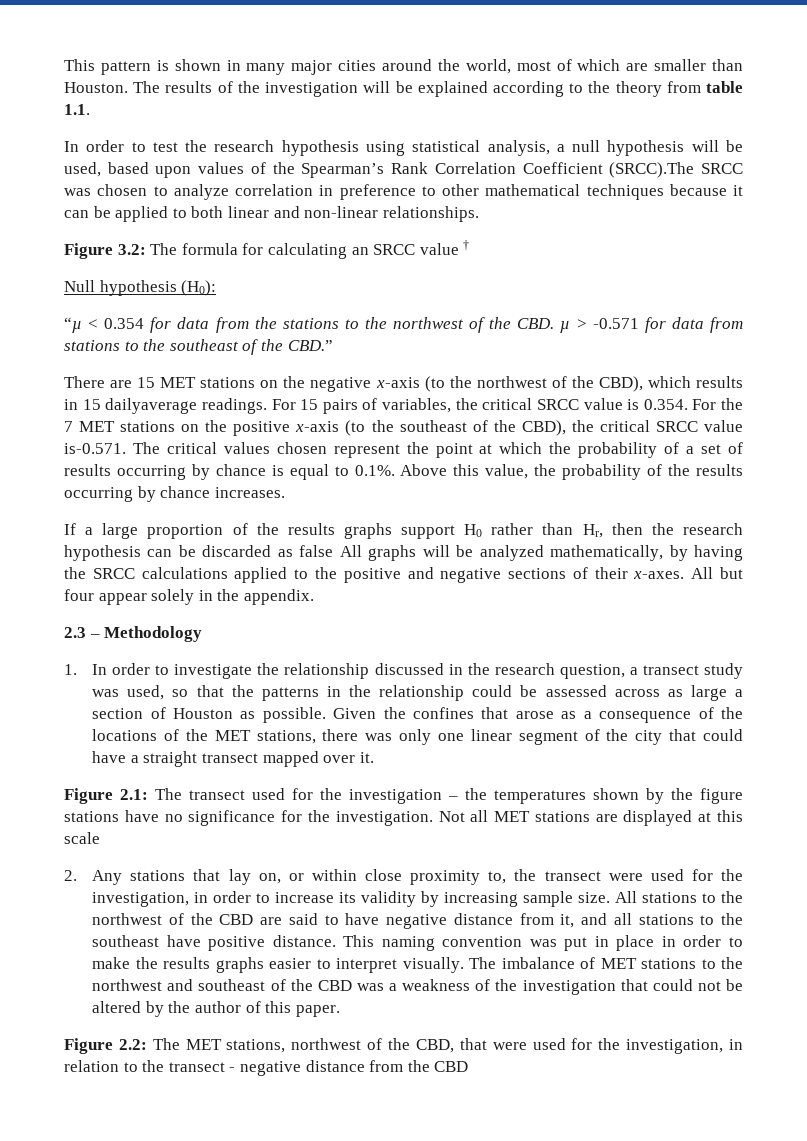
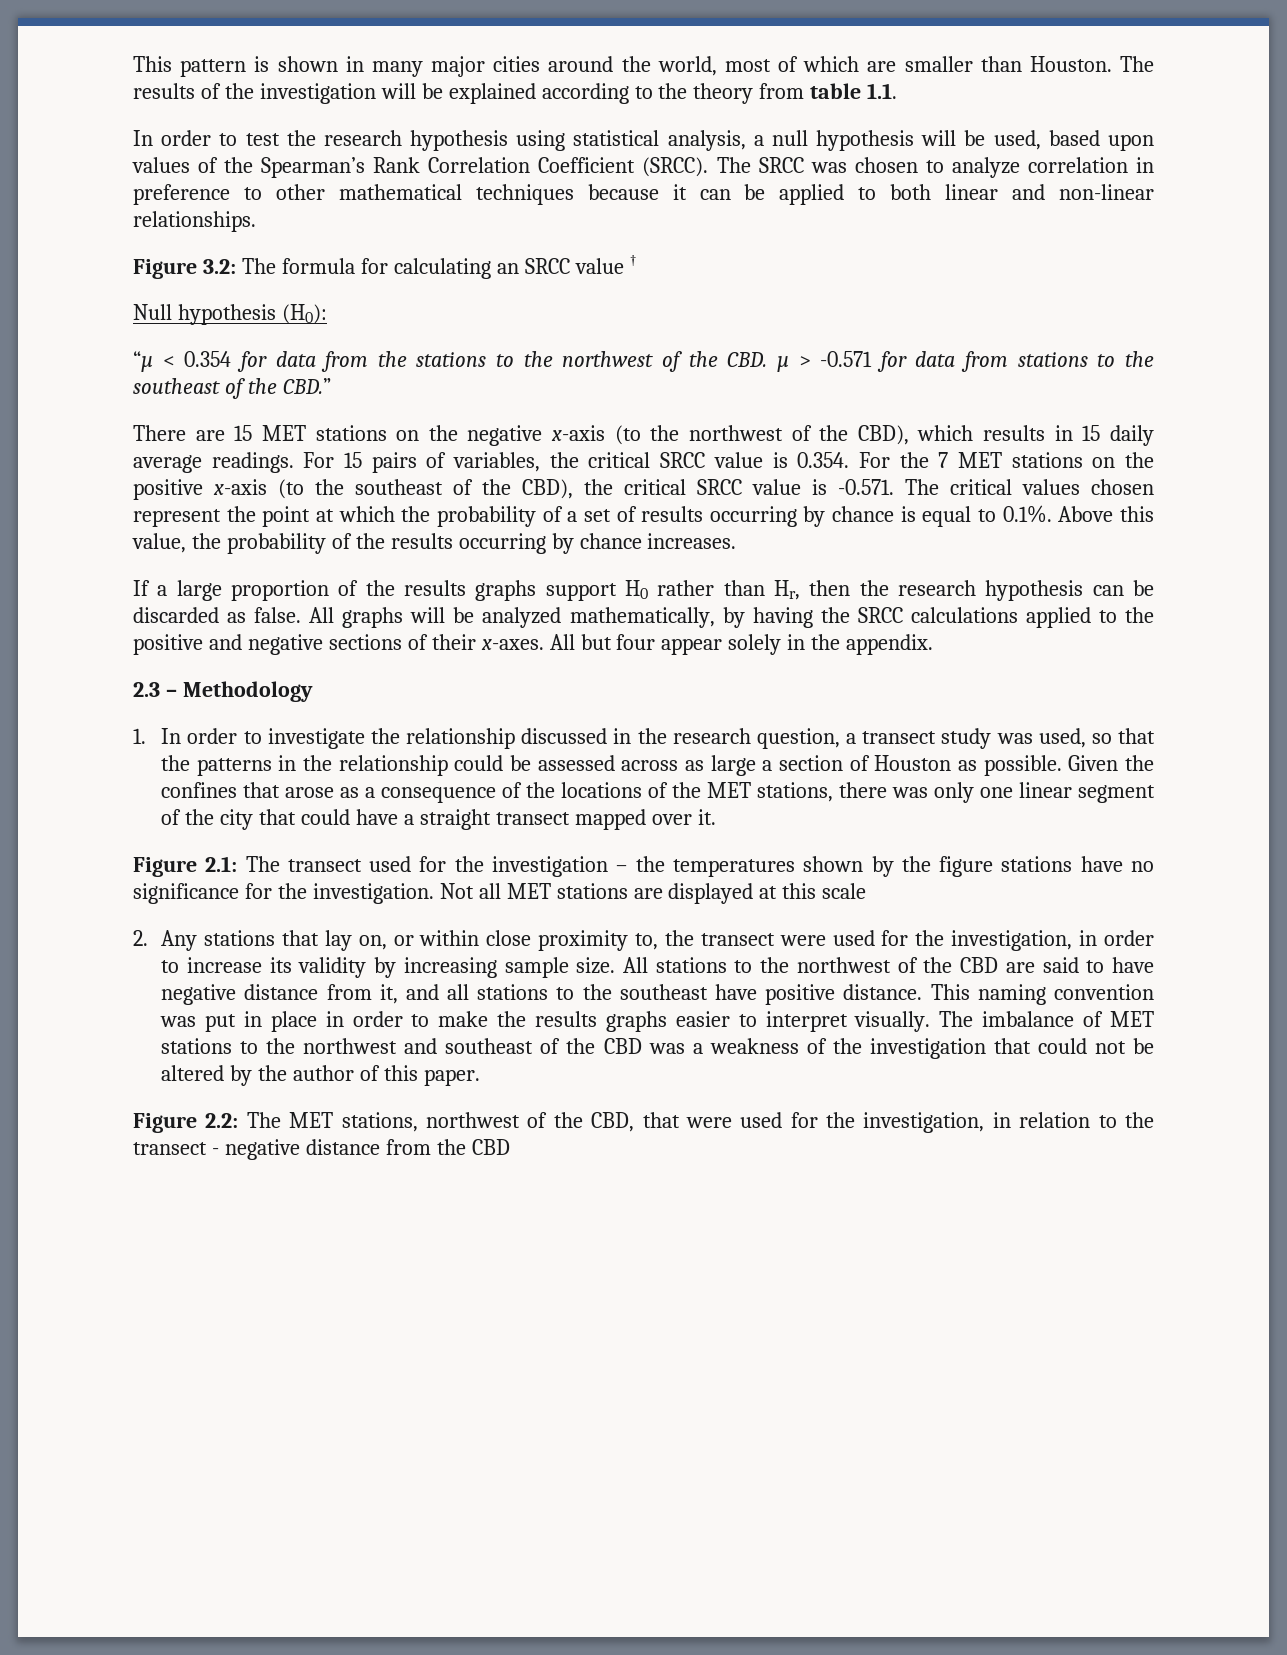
[609,162,695,178] (SRCC).The -> [642,157,751,177] (SRCC). The
[105,398,198,414] dailyaverage -> [1110,425,1155,446] [133,455,202,473] daily average
[64,443,126,454] is-0.571. -> [812,479,894,495] is -0.571.
[299,545,334,557] false -> [254,607,302,623] false.

